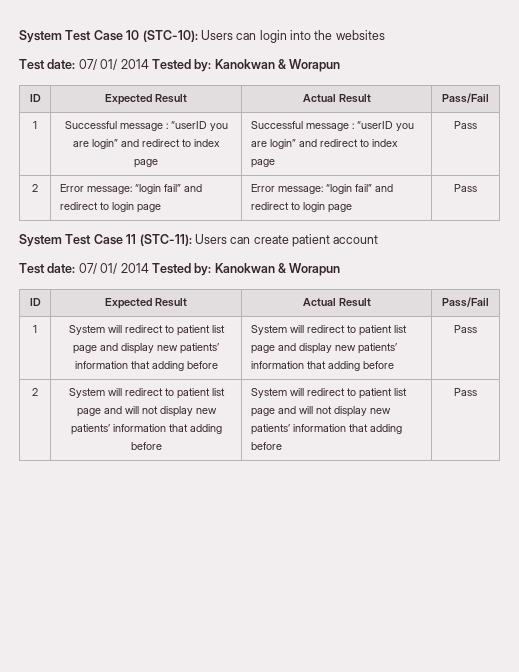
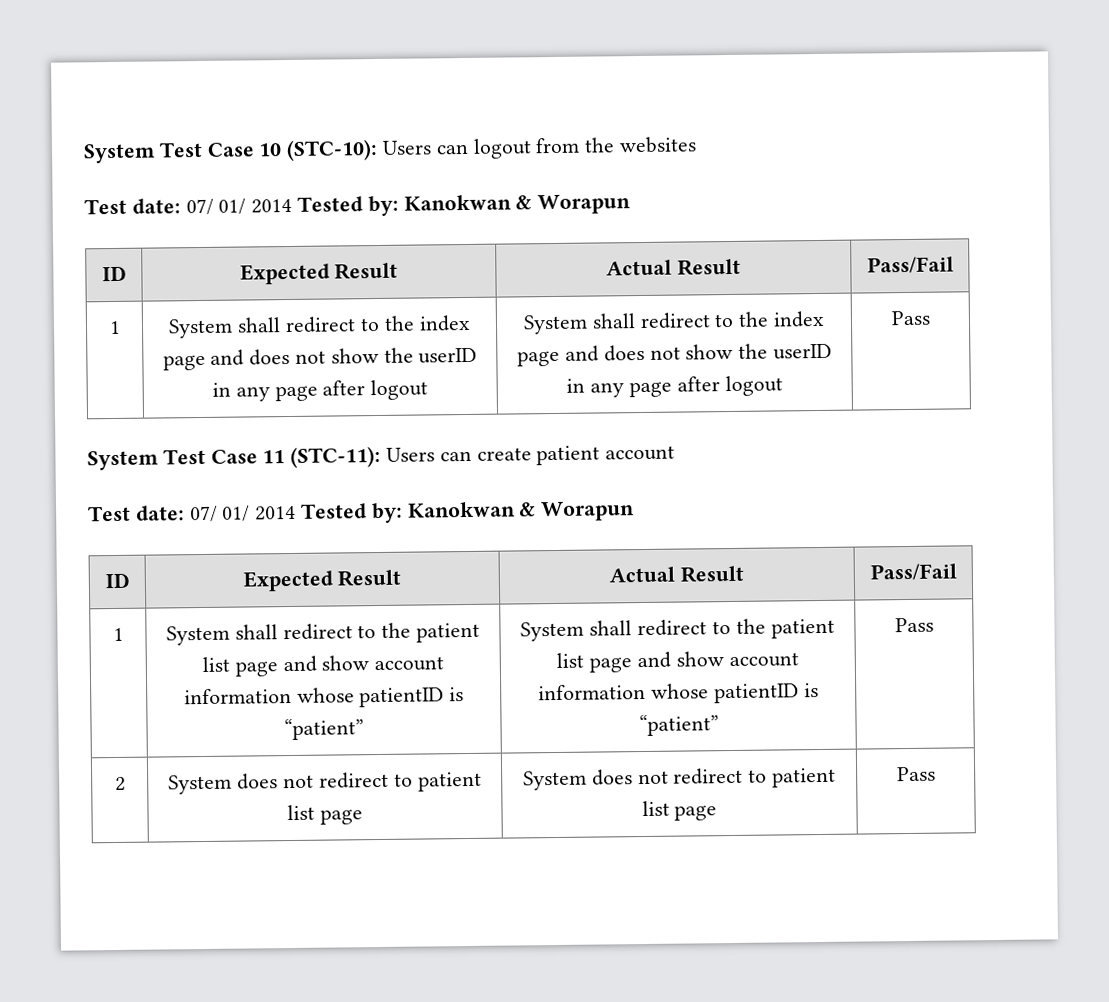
[259,30,311,43] login into -> [472,137,581,159] logout from
[64,121,228,131] [72,139,220,149] [134,159,158,168] [250,121,414,131] [250,139,398,149] [250,159,275,168] [454,121,477,129] [32,184,38,192] [59,184,202,194] [59,202,161,213] [250,184,393,194] [250,202,352,213] Successful message : “userID you are login” and redirect to index page | Successful message : “userID you are login” and redirect to index page | Pass // 2 | Error message: “login fail” and redirect to login page | Error message: “login fail” and redirect to login page -> [168,314,471,339] [162,347,478,371] [211,379,429,402] [522,310,826,335] [517,343,832,367] [566,375,783,398] System shall redirect to the index page and does not show the userID in any page after logout | System shall redirect to the index page and does not show the userID in any page after logout
[107,325,225,336] [73,343,220,354] [74,361,218,371] [250,325,407,336] [250,343,397,354] [250,361,394,371] will redirect to patient list page and display new patients’ information that adding before | System will redirect to patient list page and display new patients’ information that adding before -> [234,622,481,643] [201,655,445,677] [183,687,465,708] [284,718,364,741] [520,618,835,642] [556,651,799,673] [538,683,819,704] [638,714,719,737] shall redirect to the patient list page and show account information whose patientID is “patient” | System shall redirect to the patient list page and show account information whose patientID is “patient”
[107,388,225,399] [76,406,217,417] [70,424,222,435] [130,442,162,450] [250,388,407,399] [250,406,391,417] [250,424,402,435] [250,442,282,450] will redirect to patient list page and will not display new patients’ information that adding before | System will redirect to patient list page and will not display new patients’ information that adding before -> [237,771,482,792] [287,804,363,825] [522,767,837,791] [641,800,718,821] does not redirect to patient list page | System does not redirect to patient list page

